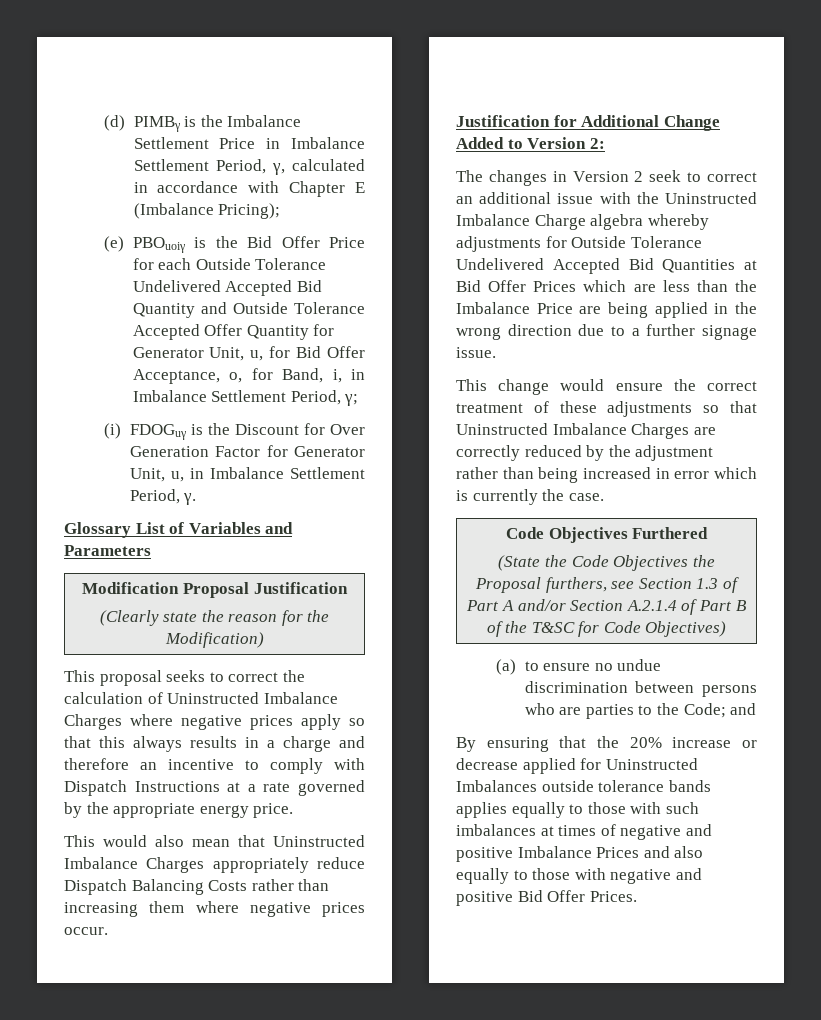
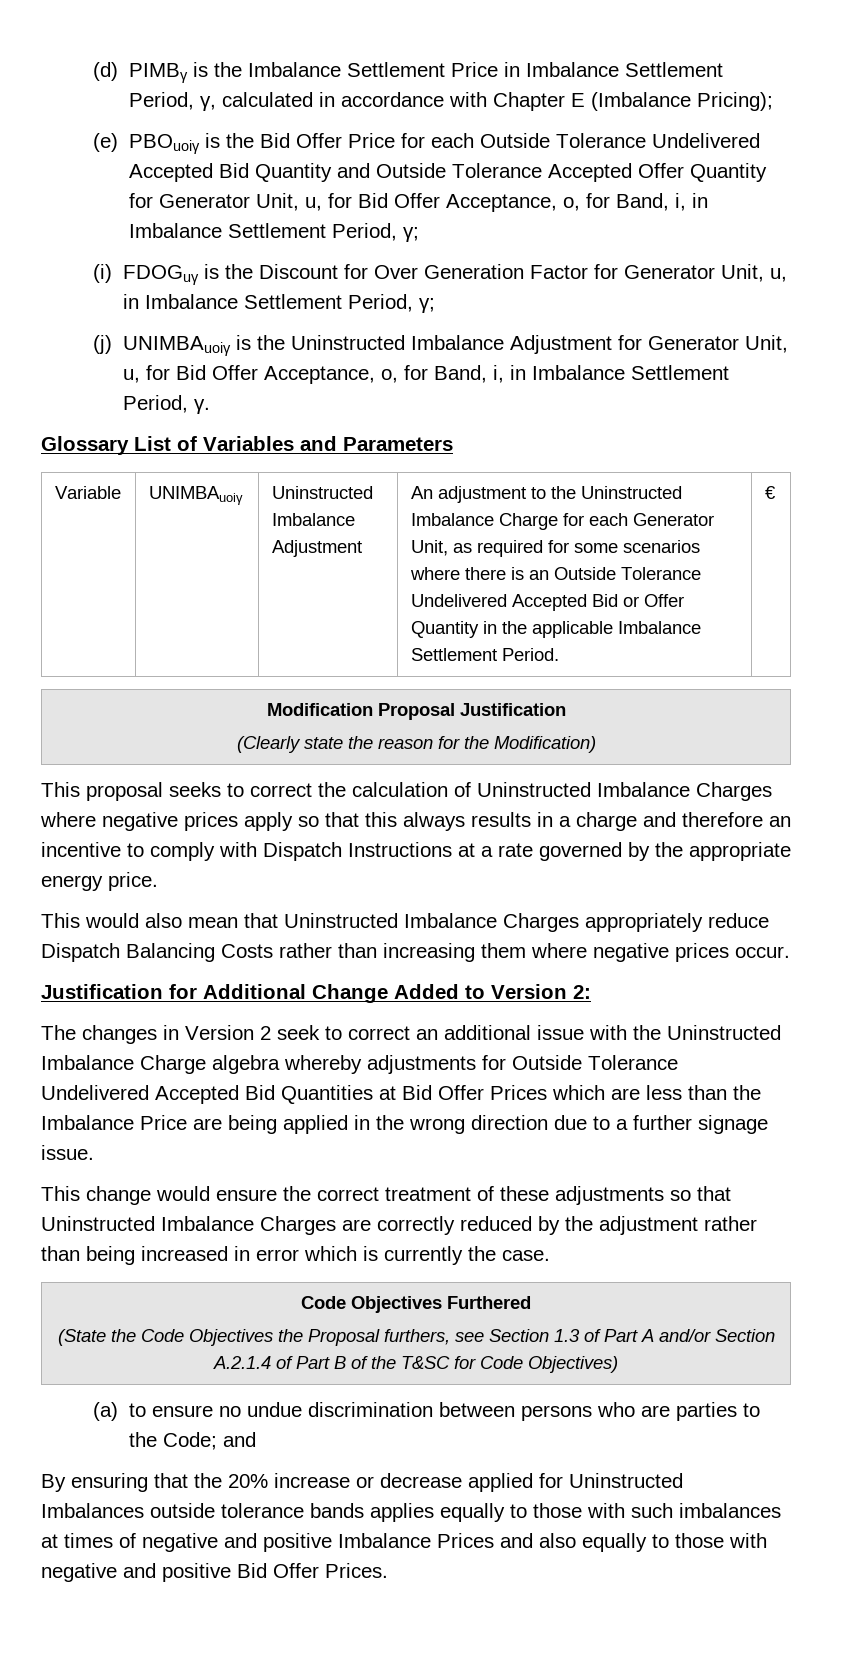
(180, 496) none -> [418,298,435,313] [93,335,788,356] [122,365,729,384] [122,395,188,413] γ; // (j) UNIMBAuoiγ is the Uninstructed Imbalance Adjustment for Generator Unit, u, for Bid Offer Acceptance, o, for Band, i, in Imbalance Settlement Period,
(151, 550) none -> [54,486,121,499] [148,486,243,505] [271,486,373,499] [271,513,355,526] [271,540,362,557] [410,486,682,503] [410,513,714,530] [410,540,700,557] [409,567,701,580] [410,594,684,611] [410,621,701,638] [410,648,559,661] [764,486,776,499] // Variable | UNIMBAuoiγ | Uninstructed Imbalance Adjustment | An adjustment to the Uninstructed Imbalance Charge for each Generator Unit, as required for some scenarios where there is an Outside Tolerance Undelivered Accepted Bid or Offer Quantity in the applicable Imbalance Settlement Period. | €

